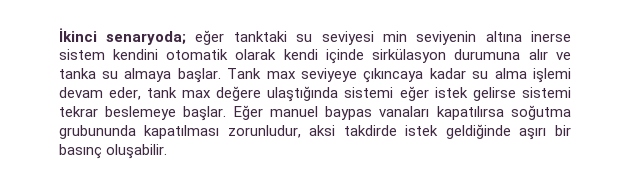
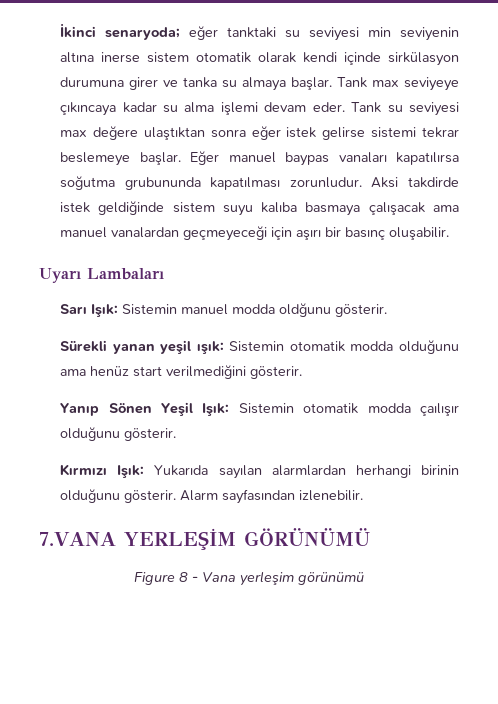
[112,49,158,60] kendini -> (190, 57) none
[528,49,548,60] alır -> [129,77,159,90] girer
[108,86,394,102] eder, tank max değere ulaştığında sistemi -> [312,102,459,116] [60,126,246,140] eder. Tank su seviyesi max değere ulaştıktan sonra
[227,125,336,138] zorunludur, aksi -> [289,177,399,188] zorunludur. Aksi
[519,125,572,140] [58,144,167,159] aşırı bir basınç oluşabilir. -> [172,202,459,216] [60,226,450,241] [39,268,164,283] [60,303,388,317] [60,340,459,354] [60,365,303,379] [60,402,459,416] [60,427,177,441] [60,464,459,479] [60,489,364,504] [39,528,370,550] [134,571,364,586] sistem suyu kalıba basmaya çalışacak ama manuel vanalardan geçmeyeceği için aşırı bir basınç oluşabilir. // Uyarı Lambaları // Sarı Işık: Sistemin manuel modda oldğunu gösterir. // Sürekli yanan yeşil ışık: Sistemin otomatik modda olduğunu ama henüz start verilmediğini gösterir. // Yanıp Sönen Yeşil Işık: Sistemin otomatik modda çaılışır olduğunu gösterir. // Kırmızı Işık: Yukarıda sayılan alarmlardan herhangi birinin olduğunu gösterir. Alarm sayfasından izlenebilir. // 7.VANA YERLEŞİM GÖRÜNÜMÜ // Figure 8 - Vana yerleşim görünümü

